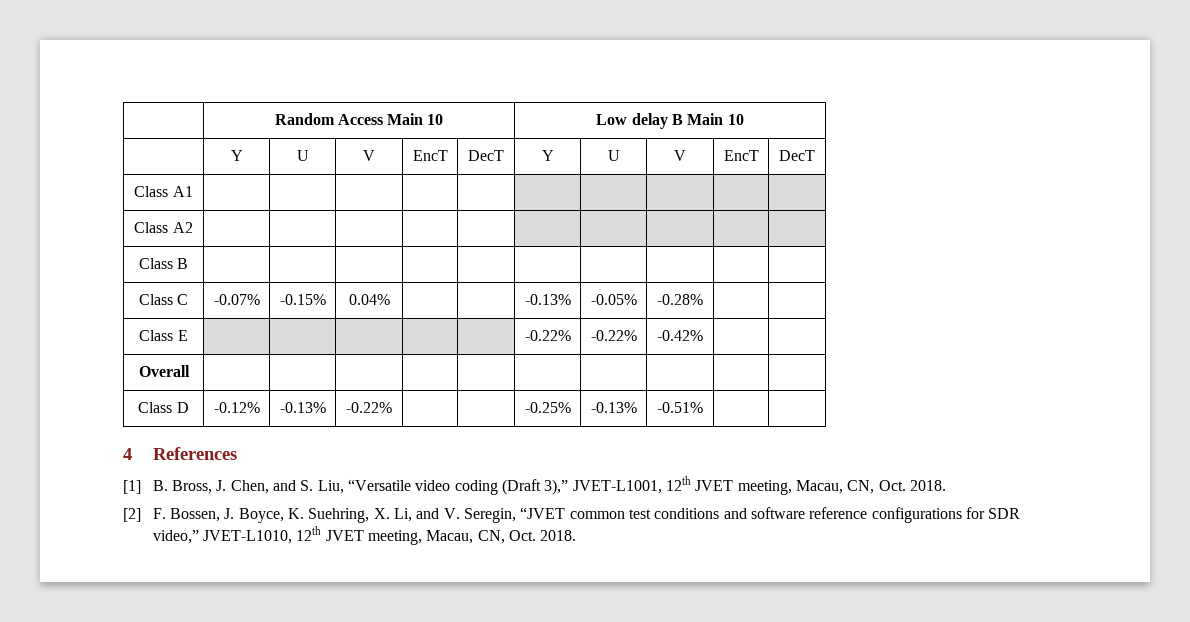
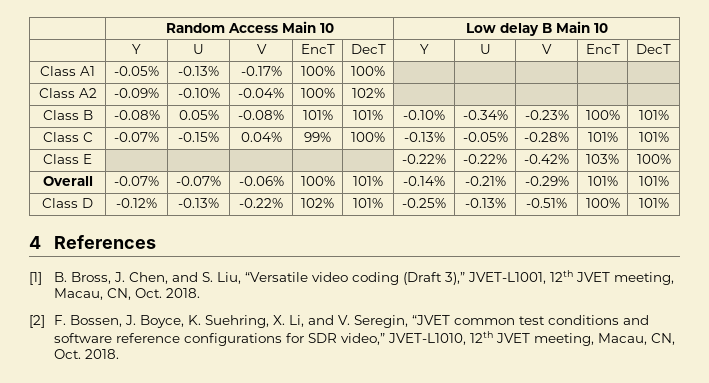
[134,222,193,233] [138,258,189,269] | | | | | | | | | // Class A2 | | | | | | | | | | // Class B | | | | | | | | | | -> [114,66,159,76] [178,66,219,76] [240,66,282,76] [300,66,335,76] [351,66,385,76] [38,88,97,98] [114,88,159,98] [177,88,220,98] [238,88,284,98] [300,88,335,98] [351,88,385,98] [42,110,93,120] [113,110,160,120] [178,110,219,120] [238,110,284,120] [302,110,333,120] [353,110,383,120] [403,110,445,120] [462,110,508,120] [524,110,569,120] [585,110,620,120] [638,110,669,120] -0.05% | -0.13% | -0.17% | 100% | 100% | | | | | // Class A2 | -0.09% | -0.10% | -0.04% | 100% | 102% | | | | | // Class B | -0.08% | 0.05% | -0.08% | 101% | 101% | -0.10% | -0.34% | -0.23% | 100% | 101%
(390, 299) | -> [304,132,331,142] [351,132,385,142] 99% | 100%
(703, 299) | -> [587,132,618,142] [638,132,669,142] 101% | 101%
(703, 335) | -> [586,154,619,164] [636,154,671,164] 103% | 100%
(190, 371) | | | | | | | | | -> [114,176,159,186] [176,176,221,186] [238,176,284,186] [300,176,335,186] [353,176,383,186] [403,176,445,186] [464,176,506,186] [524,176,569,186] [587,176,618,186] [638,176,669,186] -0.07% | -0.07% | -0.06% | 100% | 101% | -0.14% | -0.21% | -0.29% | 101% | 101%
(392, 407) | -> [301,198,334,208] [353,198,383,208] 102% | 101%
(703, 407) | -> [585,198,620,208] [638,198,669,208] 100% | 101%

